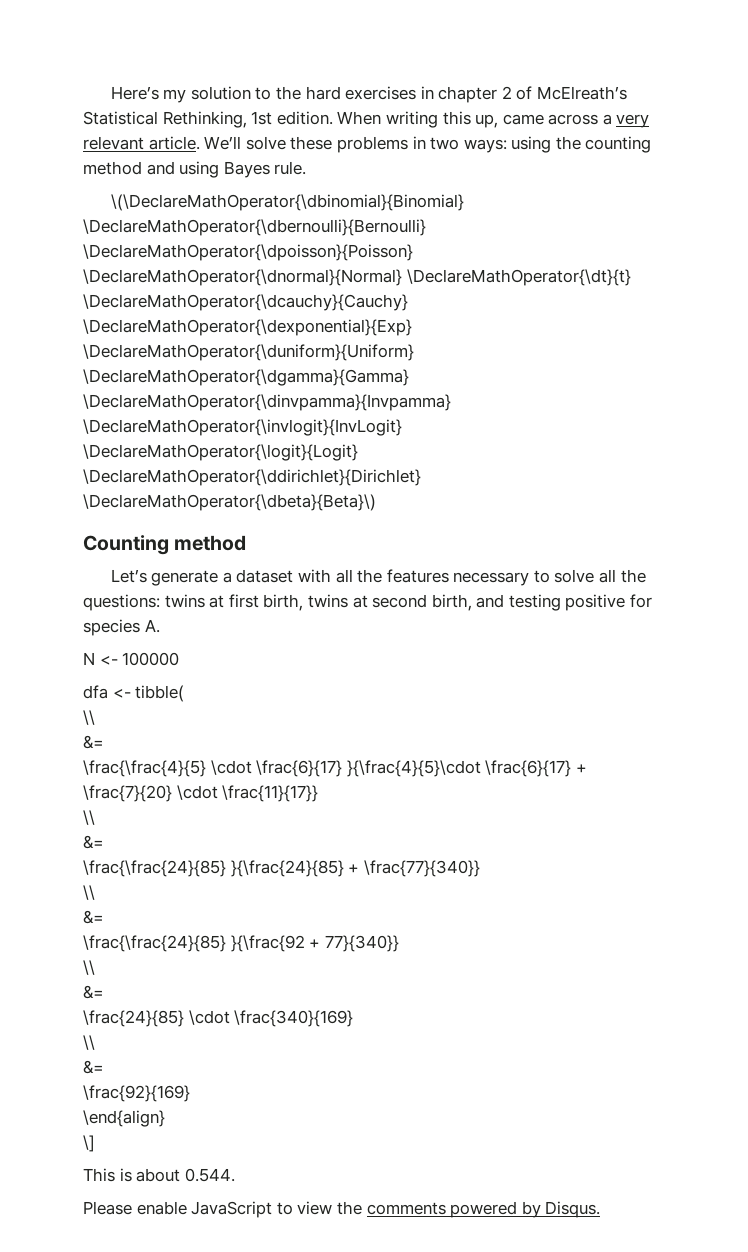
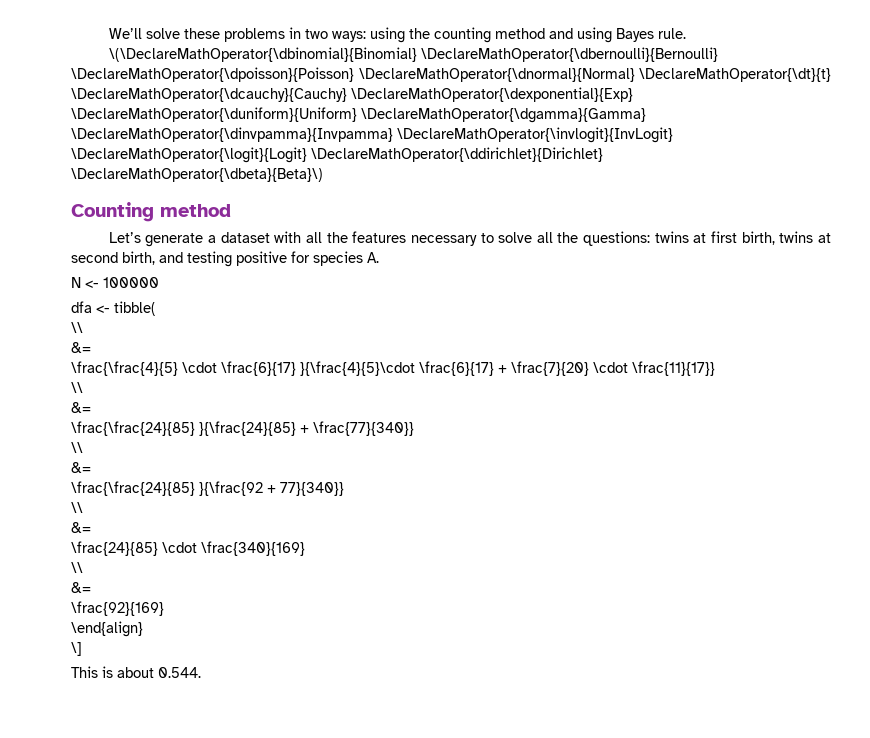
[110,86,628,103] [83,111,650,128] [83,136,200,150] Here’s my solution to the hard exercises in chapter 2 of McElreath’s Statistical Rethinking, 1st edition. When writing this up, came across a very relevant article. -> (108, 33) none
[83,1201,601,1218] // Please enable JavaScript to view the comments powered by Disqus. -> (201, 672) none

